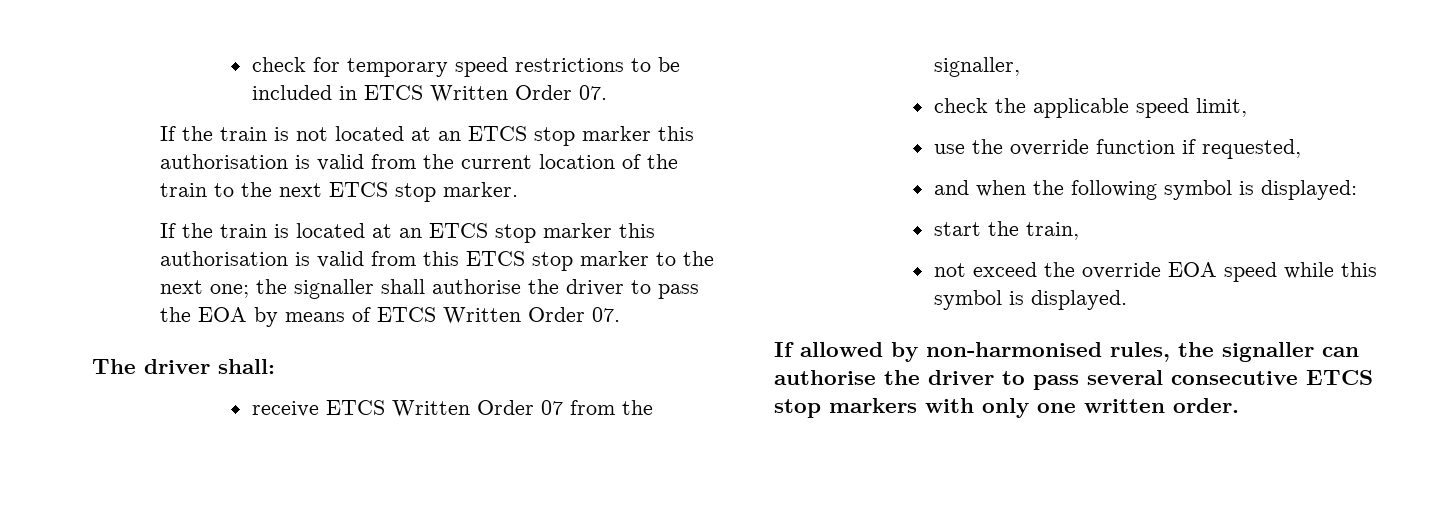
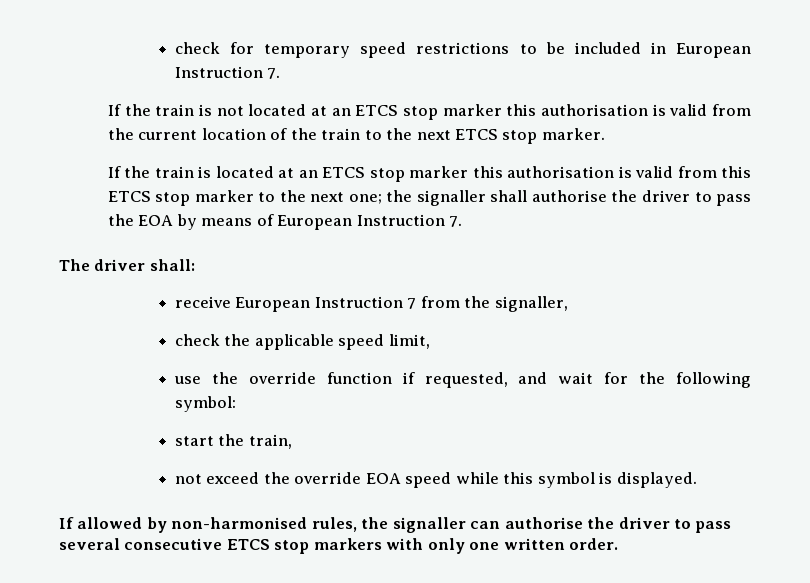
[363,85,607,102] ETCS Written Order 07. -> [676,43,751,58] [174,66,281,79] European Instruction 7.
[376,307,620,324] ETCS Written Order 07. -> [277,214,463,230] European Instruction 7.
[325,400,563,417] ETCS Written Order 07 -> [235,296,417,312] European Instruction 7
[933,180,1357,200] // and when the following symbol is displayed: -> [518,372,752,388] [174,396,236,412] and wait for the following symbol:

